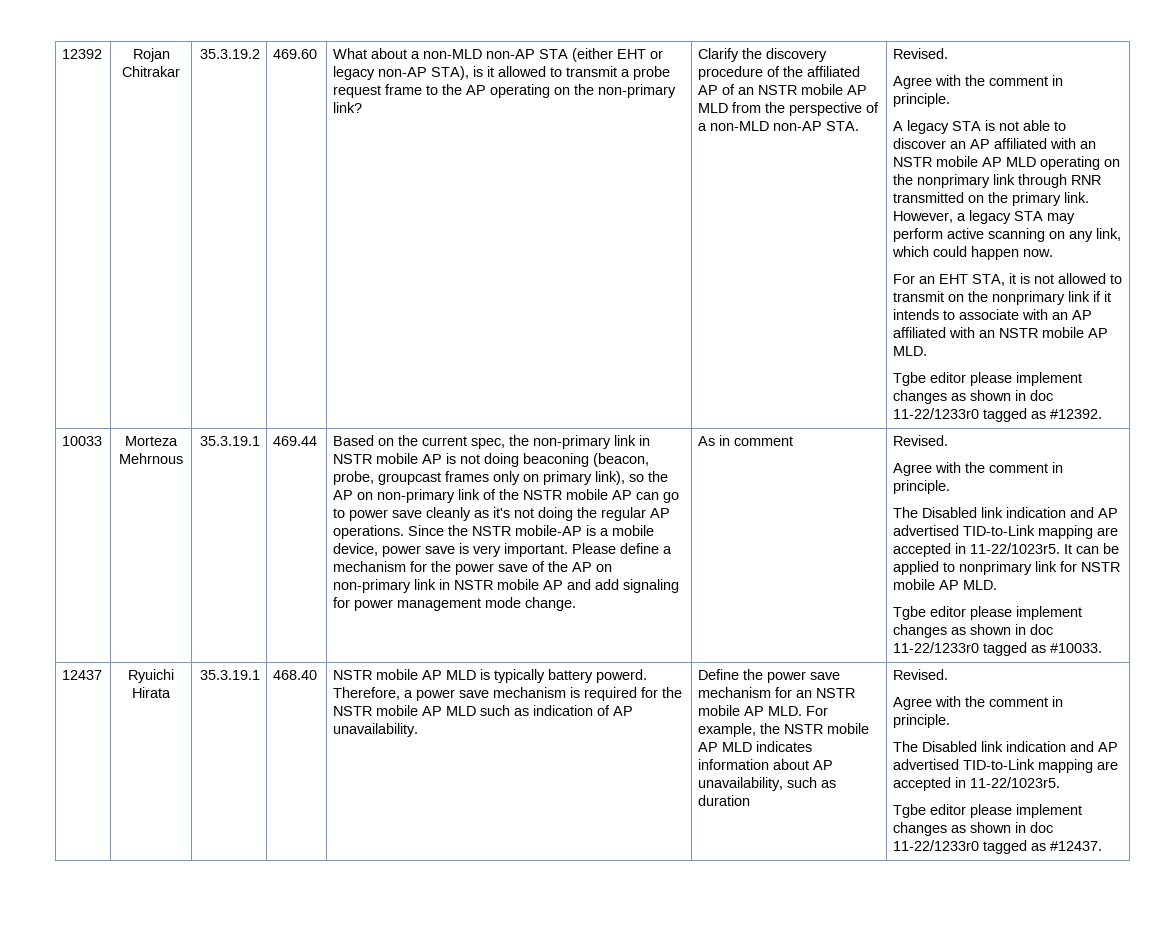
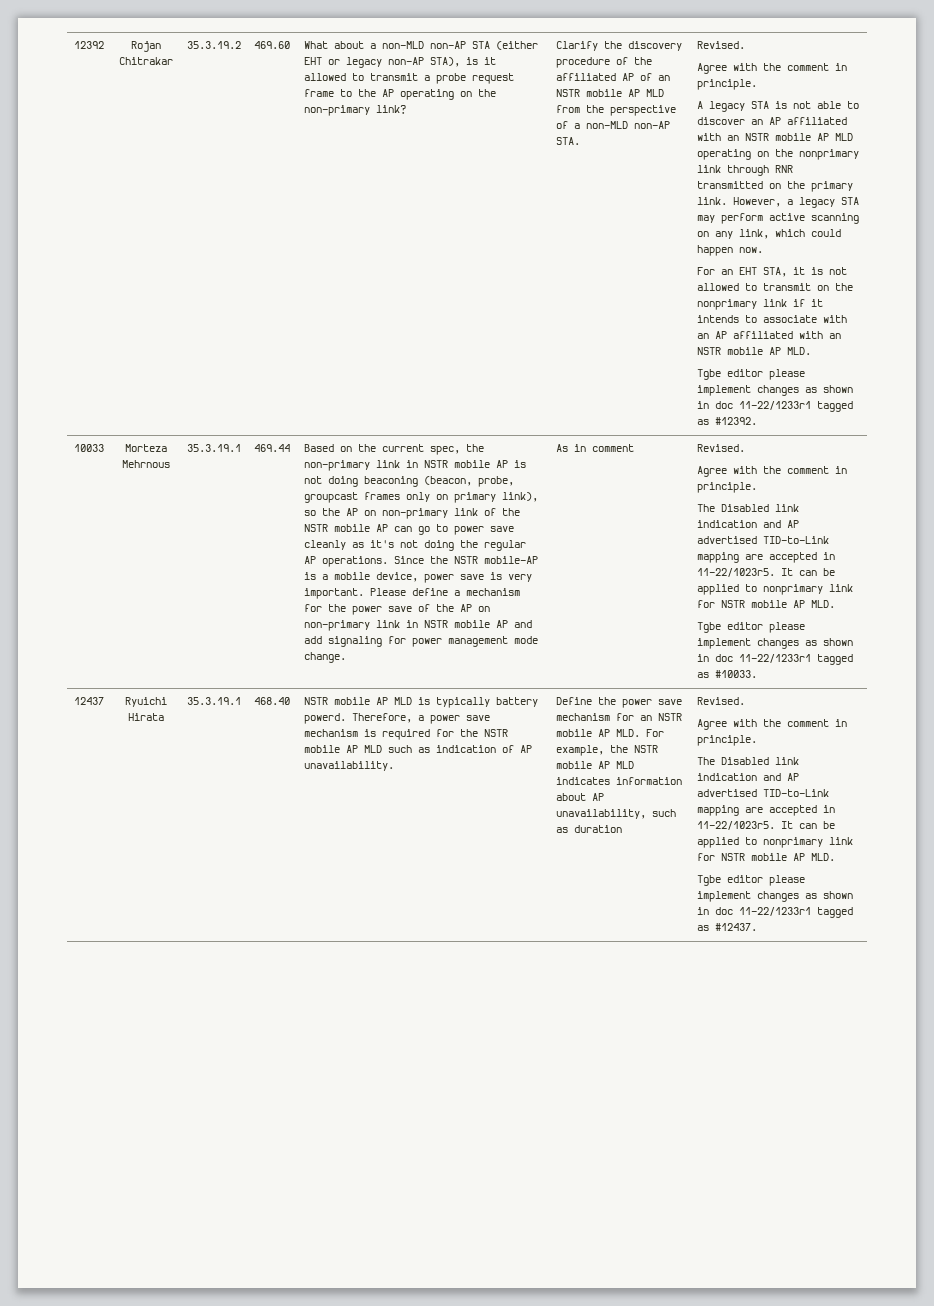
[893,408,980,419] 11-22/1233r0 -> [738,401,811,410] 11-22/1233r1
[893,642,980,653] 11-22/1233r0 -> [738,654,811,663] 11-22/1233r1
[893,804,1083,818] [893,822,1054,836] [893,840,980,851] // Tgbe editor please implement changes as shown in doc 11-22/1233r0 -> [780,821,835,829] [696,837,853,848] [696,853,835,861] [696,875,805,886] [696,891,853,902] [696,907,811,916] It can be applied to nonprimary link for NSTR mobile AP MLD. // Tgbe editor please implement changes as shown in doc 11-22/1233r1

